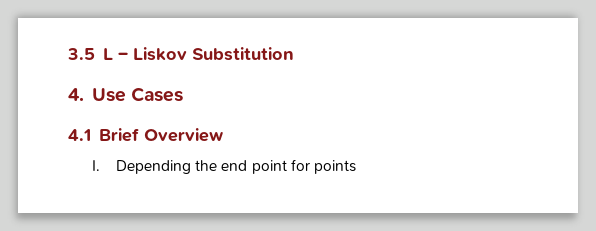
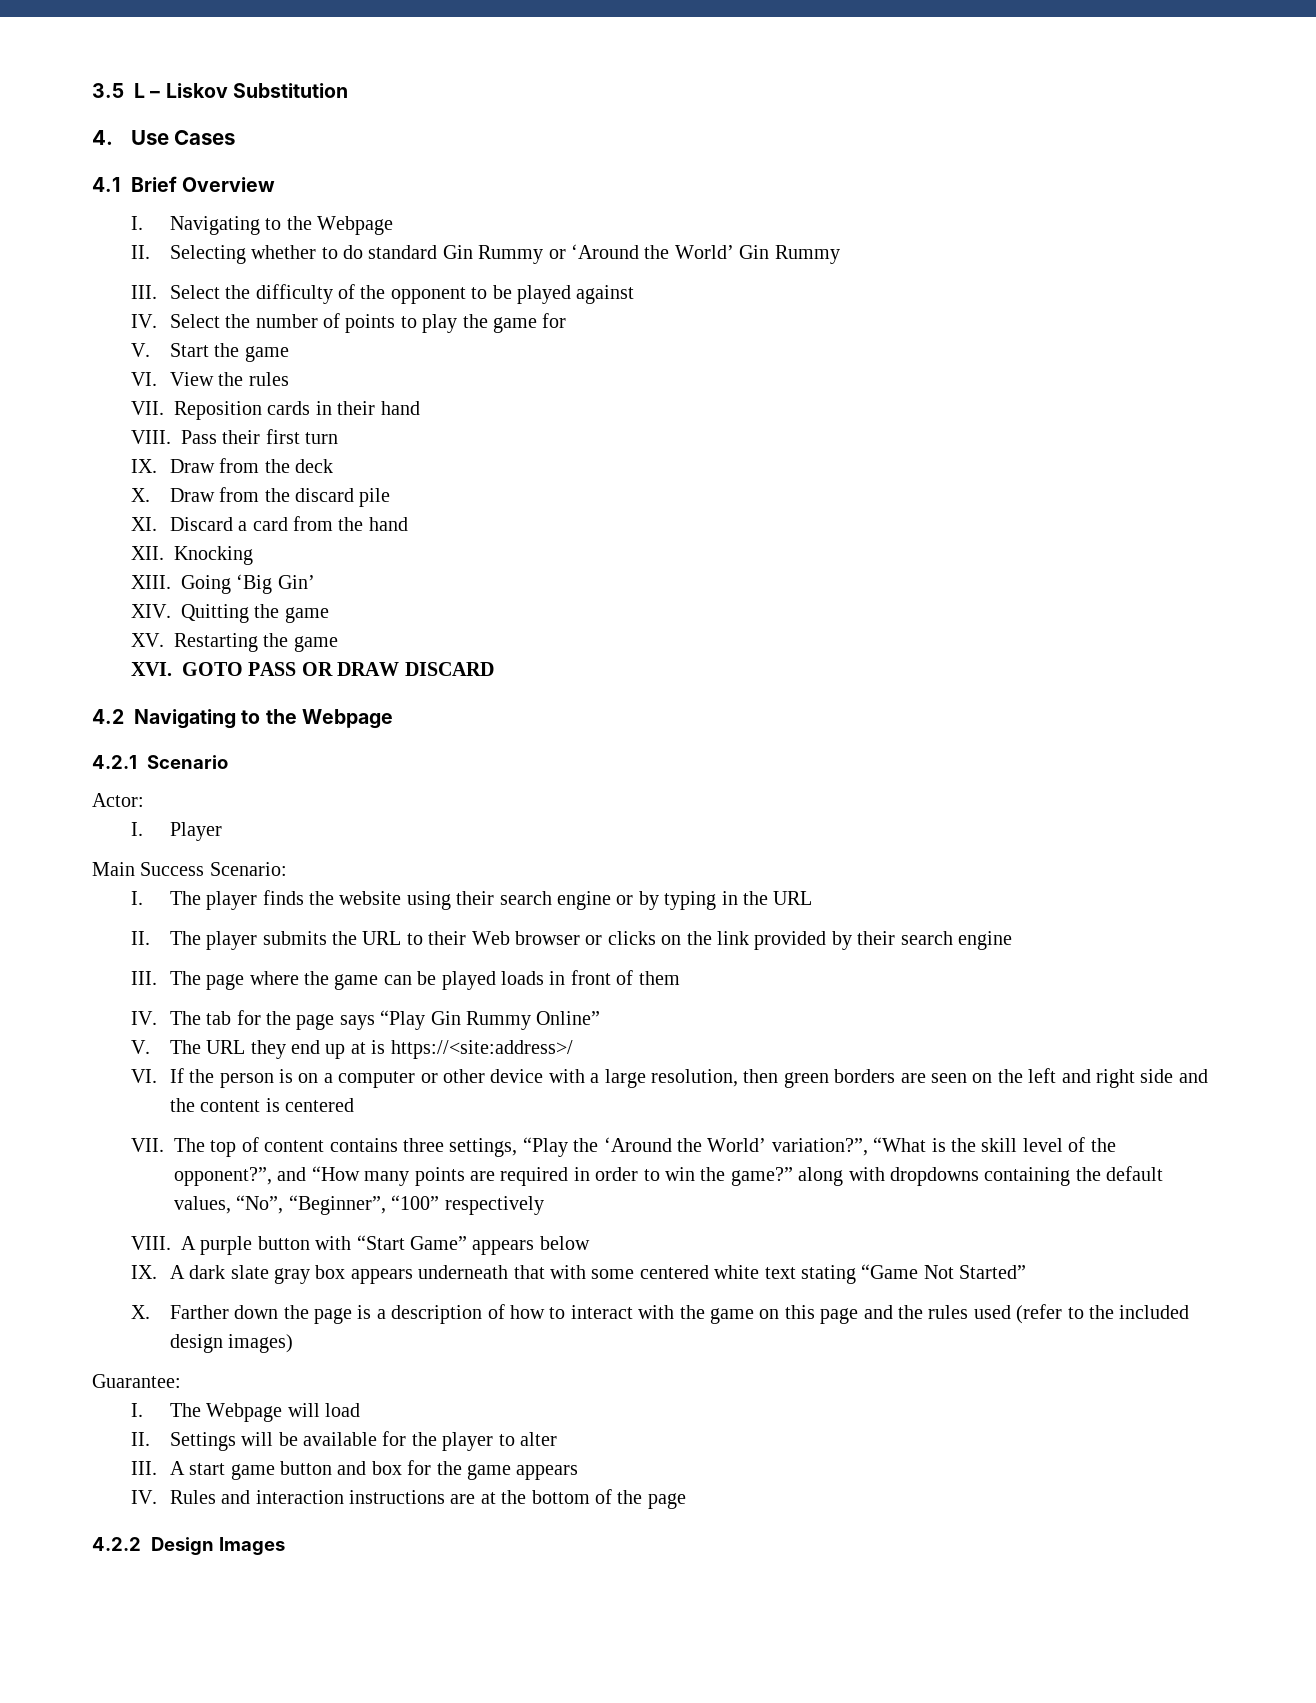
[116,159,356,174] Depending the end point for points -> [169,216,394,235] [130,244,840,264] [130,284,635,304] [130,313,567,333] [130,343,289,362] [130,372,289,386] [130,401,420,420] [130,429,339,444] [130,458,334,473] [130,487,391,507] [130,516,408,531] [130,546,253,565] [130,574,315,594] [130,604,329,623] [130,633,338,652] [130,662,494,676] [92,709,393,729] [92,755,228,769] [92,793,144,807] [130,822,222,841] [92,862,287,876] [130,890,813,910] [130,931,1013,950] [130,970,680,990] [130,1010,601,1030] [130,1040,573,1059] [130,1068,1208,1088] [169,1098,355,1112] [130,1137,1116,1157] [173,1166,1164,1186] [173,1195,544,1215] [130,1235,590,1255] [130,1264,1027,1284] [130,1304,1190,1324] [169,1334,294,1353] [92,1374,181,1388] [130,1403,361,1422] [130,1431,558,1451] [130,1460,579,1480] [130,1489,686,1509] [92,1537,285,1555] Navigating to the Webpage // II. Selecting whether to do standard Gin Rummy or ‘Around the World’ Gin Rummy // III. Select the difficulty of the opponent to be played against // IV. Select the number of points to play the game for // V. Start the game // VI. View the rules // VII. Reposition cards in their hand // VIII. Pass their first turn // IX. Draw from the deck // X. Draw from the discard pile // XI. Discard a card from the hand // XII. Knocking // XIII. Going ‘Big Gin’ // XIV. Quitting the game // XV. Restarting the game // XVI. GOTO PASS OR DRAW DISCARD // 4.2 Navigating to the Webpage // 4.2.1 Scenario // Actor: // I. Player // Main Success Scenario: // I. The player finds the website using their search engine or by typing in the URL // II. The player submits the URL to their Web browser or clicks on the link provided by their search engine // III. The page where the game can be played loads in front of them // IV. The tab for the page says “Play Gin Rummy Online” // V. The URL they end up at is https://<site:address>/ // VI. If the person is on a computer or other device with a large resolution, then green borders are seen on the left and right side and the content is centered // VII. The top of content contains three settings, “Play the ‘Around the World’ variation?”, “What is the skill level of the opponent?”, and “How many points are required in order to win the game?” along with dropdowns containing the default values, “No”, “Beginner”, “100” respectively // VIII. A purple button with “Start Game” appears below // IX. A dark slate gray box appears underneath that with some centered white text stating “Game Not Started” // X. Farther down the page is a description of how to interact with the game on this page and the rules used (refer to the included design images) // Guarantee: // I. The Webpage will load // II. Settings will be available for the player to alter // III. A start game button and box for the game appears // IV. Rules and interaction instructions are at the bottom of the page // 4.2.2 Design Images

